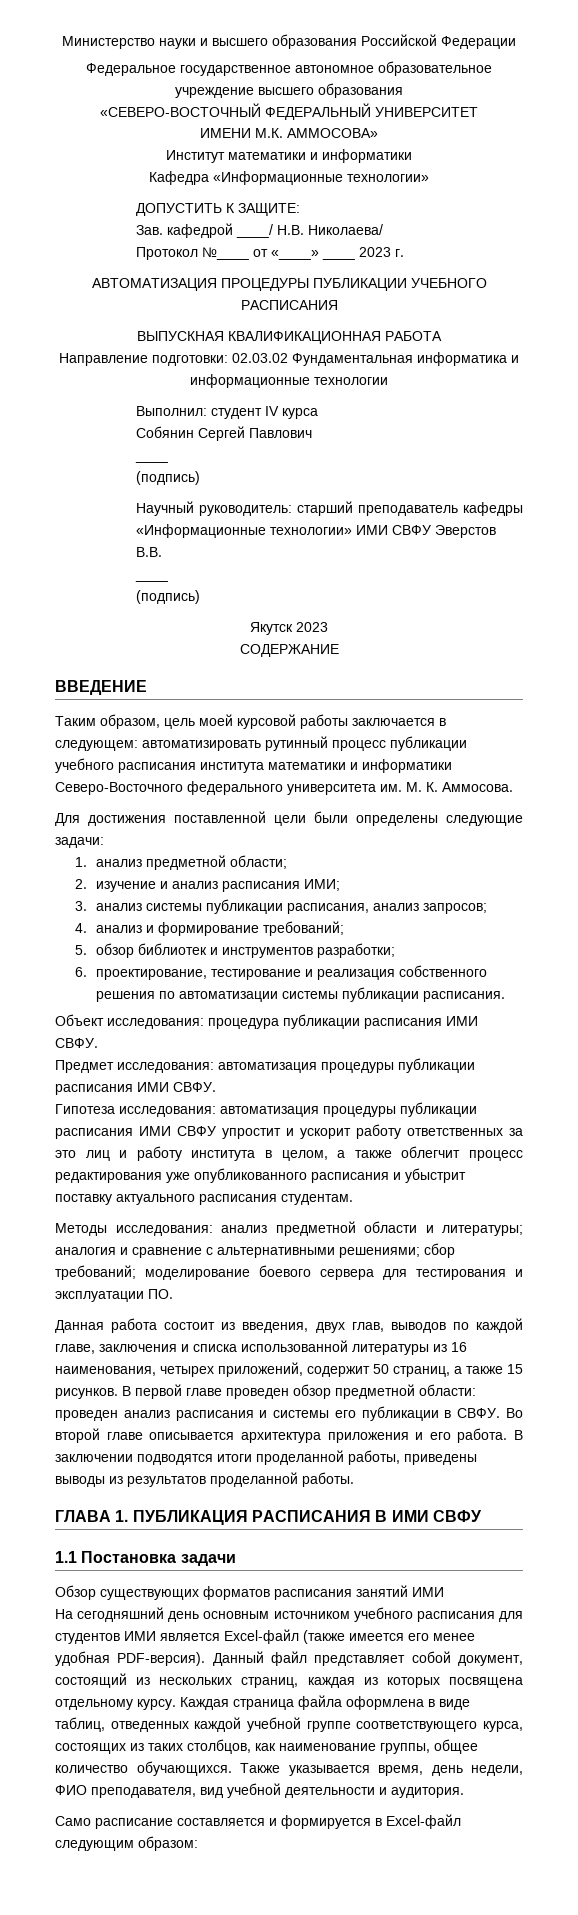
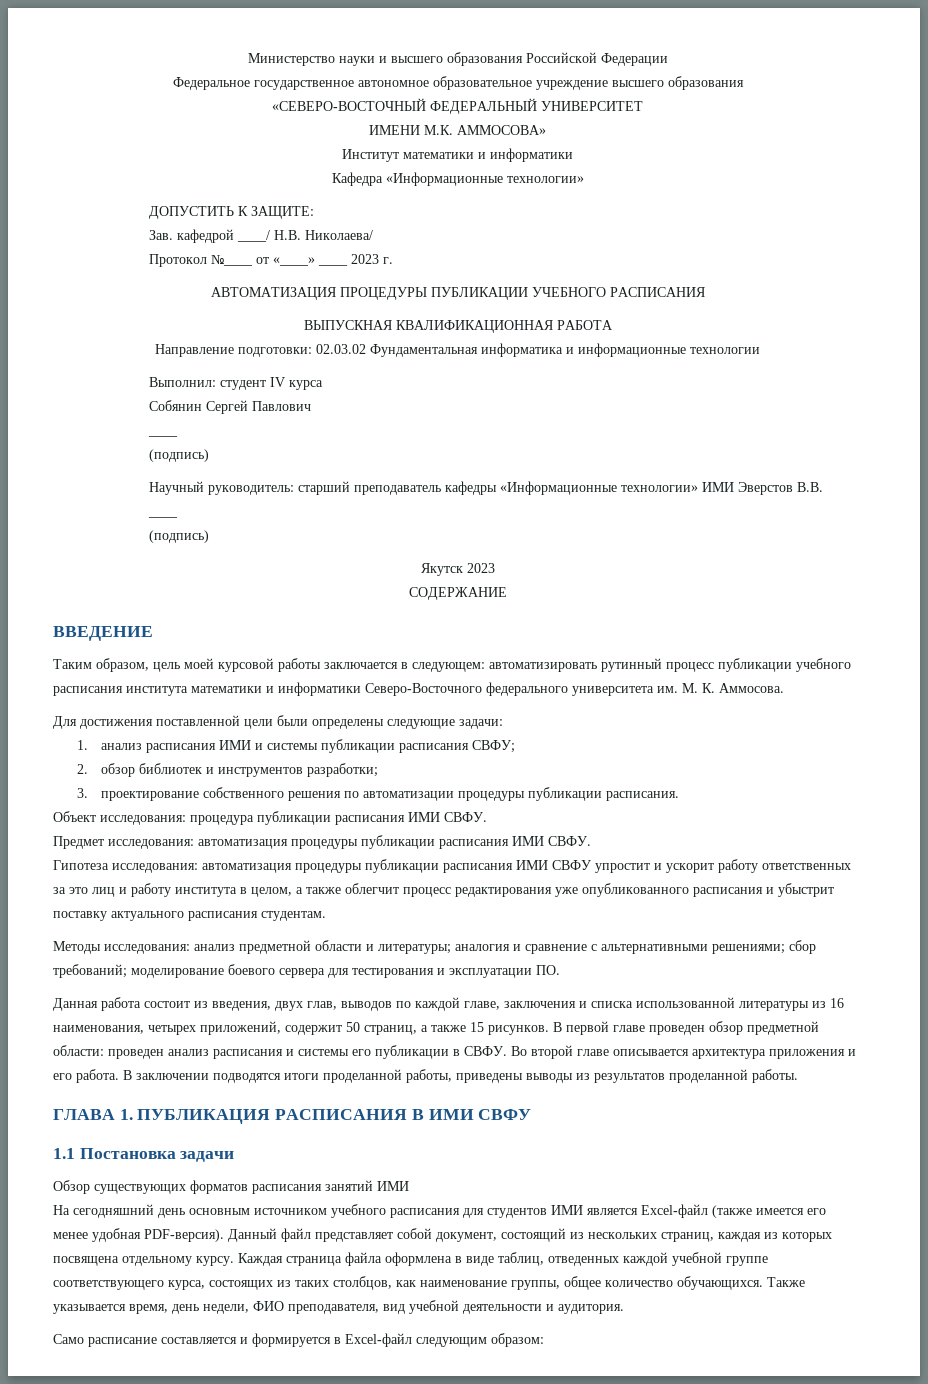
[392,525,432,535] СВФУ -> (734, 487) none
[145,855,287,870] [75,879,340,892] [75,899,487,914] [75,921,344,936] [75,945,88,955] предметной области; // 2. изучение и анализ расписания ИМИ; // 3. анализ системы публикации расписания, анализ запросов; // 4. анализ и формирование требований; // 5. -> [145,739,515,753] [76,764,88,774] расписания ИМИ и системы публикации расписания СВФУ; // 2.
[75,967,395,980] 6. проектирование, тестирование и реализация -> [76,788,199,801] 3. проектирование
[281,991,338,999] системы -> [457,791,525,801] процедуры

